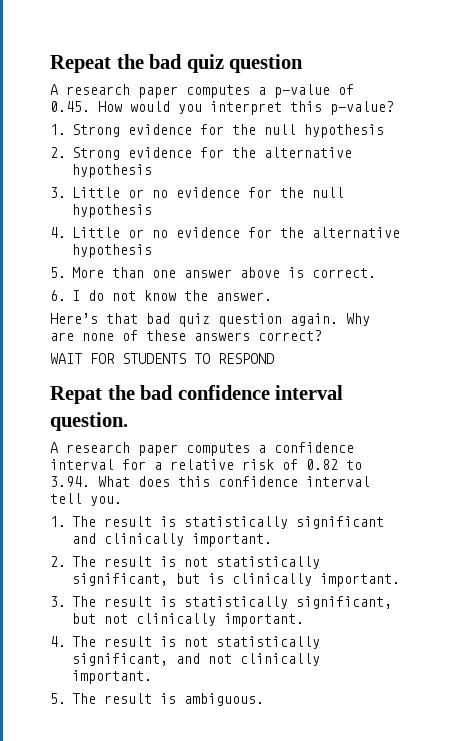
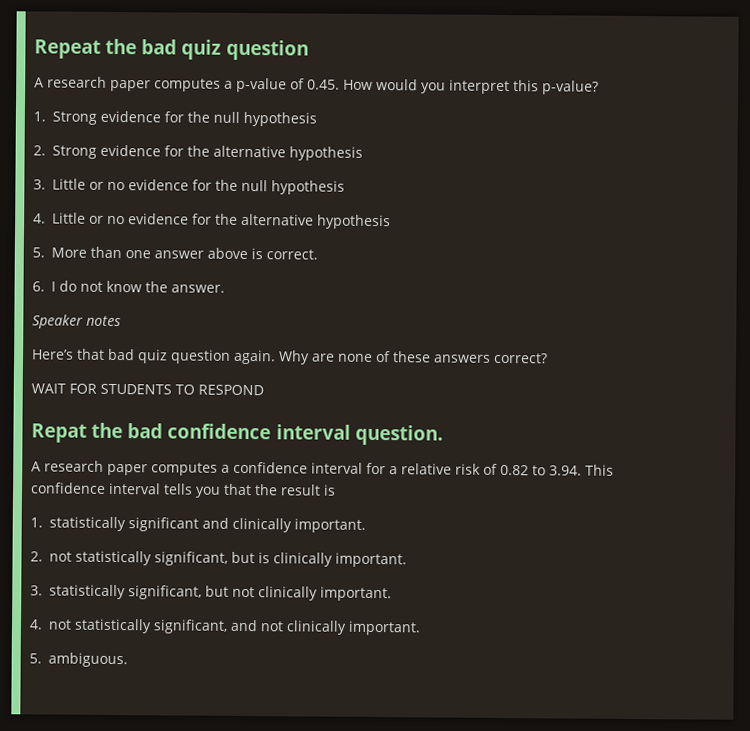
(272, 296) none -> [32,314,121,329] // Speaker notes
[98,476,370,487] [50,493,122,506] [50,516,176,527] What does this confidence interval tell you. // 1. The result is -> [585,464,614,476] [31,482,336,498] [30,517,43,528] This confidence interval tells you that the result is // 1.
[71,556,176,567] The result is -> (43, 556) none
[71,596,176,607] The result is -> (43, 590) none
[71,636,176,647] The result is -> (43, 624) none
[71,693,176,704] The result is -> (42, 658) none

